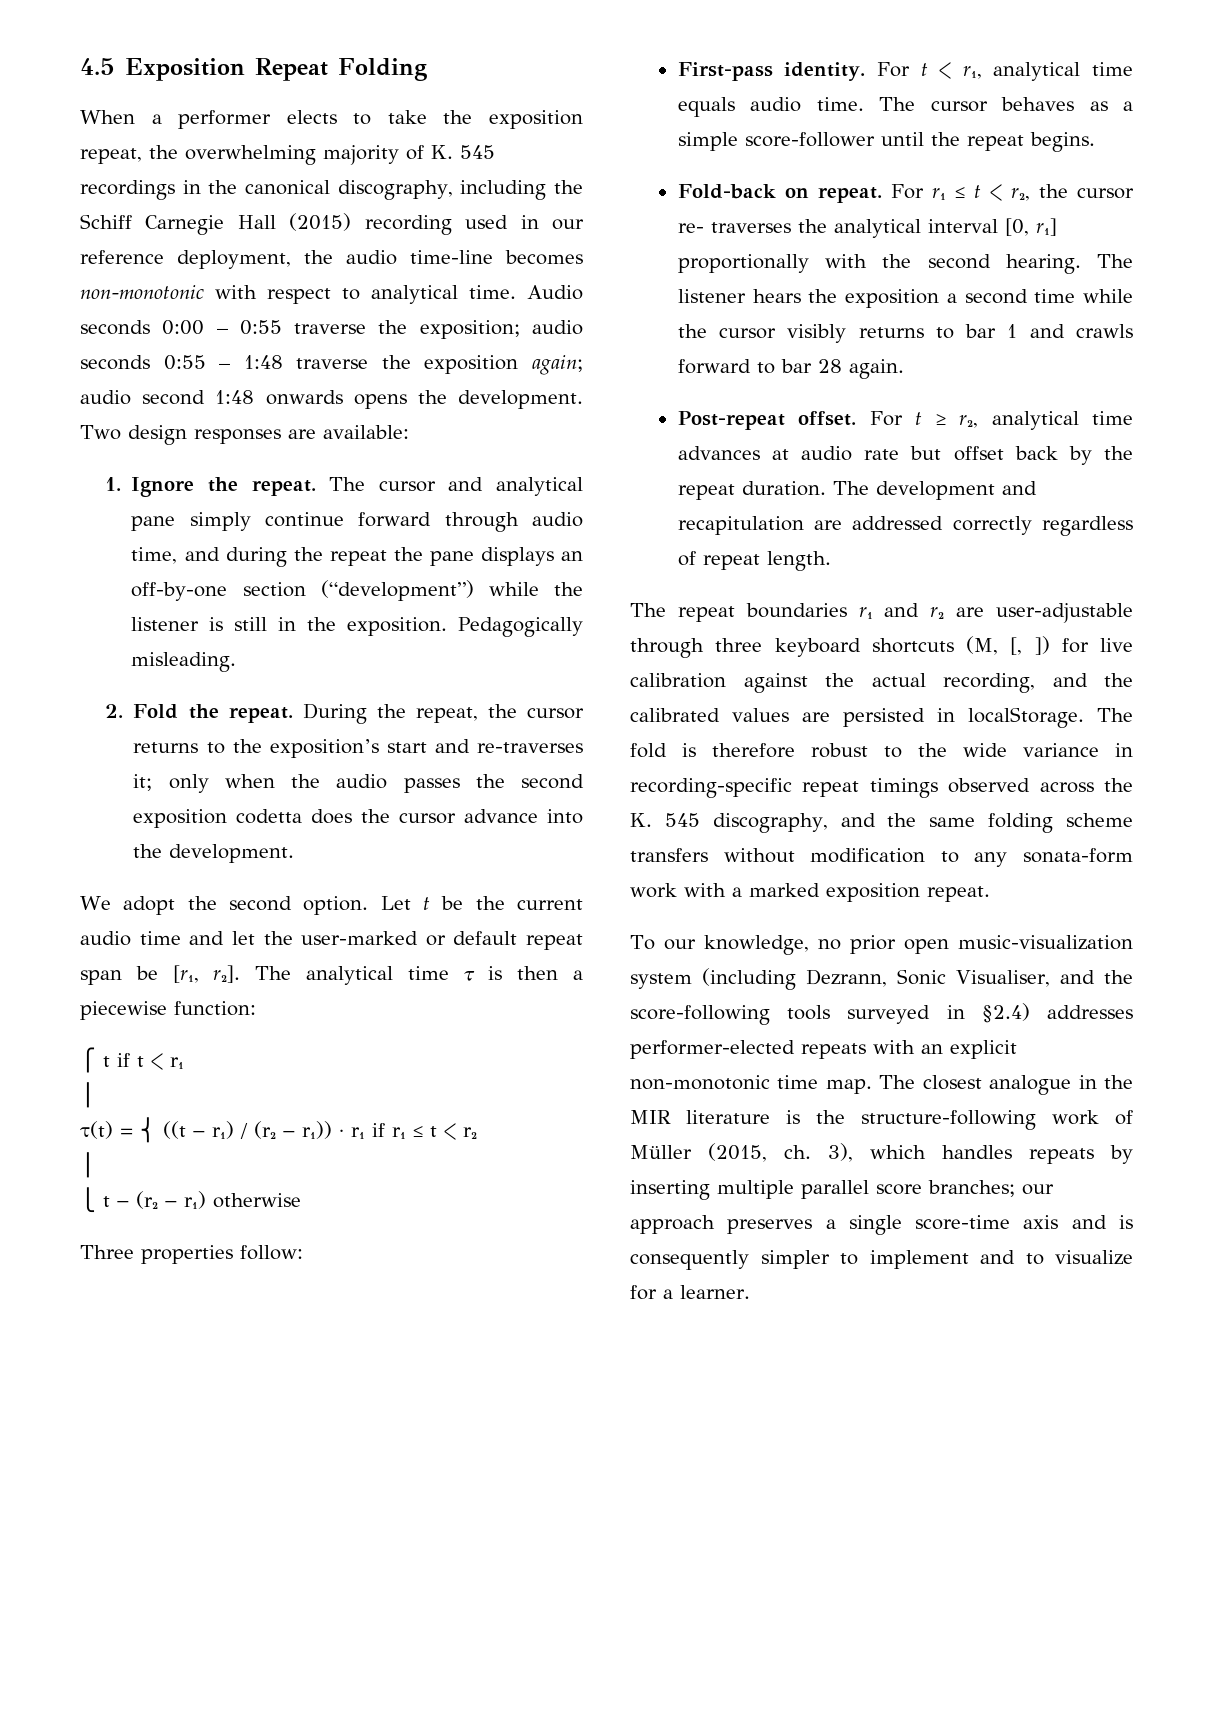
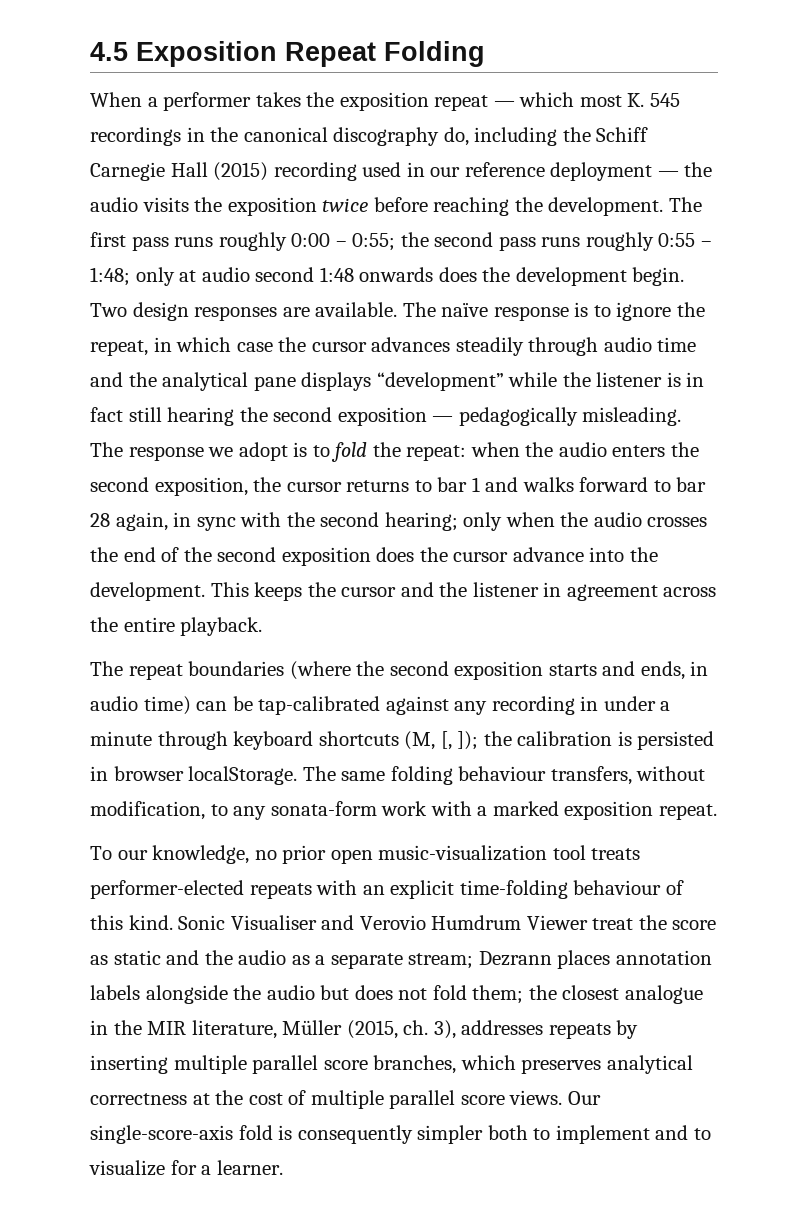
[286,110,583,129] [80,145,424,165] elects to take the exposition repeat, the overwhelming majority of -> [255,92,622,111] takes the exposition repeat — which most
[337,180,453,200] discography, -> [333,127,469,146] discography do,
[177,250,583,269] [80,285,583,304] [80,320,583,339] [80,355,583,375] [80,390,583,409] [80,425,409,445] [105,477,583,497] [131,512,583,532] [131,547,583,567] [131,580,583,601] [131,617,584,637] [131,652,237,672] [105,703,584,724] [133,739,583,758] [133,774,584,793] [133,809,303,828] deployment, the audio time-line becomes non-monotonic with respect to analytical time. Audio seconds 0:00 – 0:55 traverse the exposition; audio seconds 0:55 – 1:48 traverse the exposition again; audio second 1:48 onwards opens the development. Two design responses are available: // 1. Ignore the repeat. The cursor and analytical pane simply continue forward through audio time, and during the repeat the pane displays an off-by-one section (“development”) while the listener is still in the exposition. Pedagogically misleading. // 2. Fold the repeat. During the repeat, the cursor returns to the exposition’s start and re-traverses it; only when the audio passes the second exposition codetta -> [550,162,713,181] [90,197,702,216] [90,232,712,251] [90,267,685,286] [90,302,705,321] [90,337,697,356] [90,372,705,391] [90,407,682,426] [90,442,699,462] [90,477,707,496] [90,512,708,531] [90,547,371,566] deployment — the audio visits the exposition twice before reaching the development. The first pass runs roughly 0:00 – 0:55; the second pass runs roughly 0:55 – 1:48; only at audio second 1:48 onwards does the development begin. Two design responses are available. The naïve response is to ignore the repeat, in which case the cursor advances steadily through audio time and the analytical pane displays “development” while the listener is in fact still hearing the second exposition — pedagogically misleading. The response we adopt is to fold the repeat: when the audio enters the second exposition, the cursor returns to bar 1 and walks forward to bar 28 again, in sync with the second hearing; only when the audio crosses the end of the second exposition
[80,896,584,915] [80,931,583,950] [80,965,583,985] [80,1001,256,1020] [80,1047,184,1073] [80,1082,96,1108] [80,1117,477,1143] [80,1152,96,1178] [80,1187,301,1213] [80,1245,303,1264] [677,62,1133,81] [677,97,1133,117] [677,132,1095,152] [677,184,1134,203] [677,218,1057,238] [677,254,1133,274] [677,289,1133,308] [677,324,1133,343] [677,359,904,379] [677,411,1133,430] [677,446,1133,465] [677,481,1037,500] [677,516,1133,536] [677,551,831,571] [630,603,1133,623] [630,636,1133,658] [630,673,1133,693] [630,708,830,722] // We adopt the second option. Let t be the current audio time and let the user-marked or default repeat span be [r₁, r₂]. The analytical time τ is then a piecewise function: // ⎧ t if t < r₁ // ⎪ // τ(t) = ⎨ ((t − r₁) / (r₂ − r₁)) · r₁ if r₁ ≤ t < r₂ // ⎪ // ⎩ t − (r₂ − r₁) otherwise // Three properties follow: // First-pass identity. For t < r₁, analytical time equals audio time. The cursor behaves as a simple score-follower until the repeat begins. // Fold-back on repeat. For r₁ ≤ t < r₂, the cursor re- traverses the analytical interval [0, r₁] proportionally with the second hearing. The listener hears the exposition a second time while the cursor visibly returns to bar 1 and crawls forward to bar 28 again. // Post-repeat offset. For t ≥ r₂, analytical time advances at audio rate but offset back by the repeat duration. The development and recapitulation are addressed correctly regardless of repeat length. // The repeat boundaries r₁ and r₂ are user-adjustable through three keyboard shortcuts (M, [, ]) for live calibration against the actual recording, and the calibrated values are -> [210,582,717,601] [90,617,263,636] [90,661,709,680] [90,696,671,715] [90,731,632,750] This keeps the cursor and the listener in agreement across the entire playback. // The repeat boundaries (where the second exposition starts and ends, in audio time) can be tap-calibrated against any recording in under a minute through keyboard shortcuts (M, [, ]); the calibration is
(955, 715) none -> [113,766,184,781] browser
[630,743,1133,758] [630,778,1133,798] [630,813,1133,833] [630,848,926,863] fold is therefore robust to the wide variance in recording-specific repeat timings observed across the K. 545 discography, and the same folding scheme transfers without modification -> [341,766,706,785] [90,801,205,820] same folding behaviour transfers, without modification,
[630,968,1133,990] [630,1003,1133,1025] system (including Dezrann, Sonic Visualiser, and the score-following tools surveyed in §2.4) addresses -> [552,845,641,860] tool treats
[630,1075,916,1094] non-monotonic time map. The -> [459,880,684,899] [90,915,717,930] [90,950,712,969] [90,985,557,1004] time-folding behaviour of this kind. Sonic Visualiser and Verovio Humdrum Viewer treat the score as static and the audio as a separate stream; Dezrann places annotation labels alongside the audio but does not fold them; the
[686,1110,1133,1130] literature is the structure-following work of -> [191,1020,277,1039] literature,
[870,1145,1012,1159] which handles -> [461,1020,544,1035] addresses
[928,1180,1054,1197] [630,1215,1107,1235] branches; our approach preserves a single score-time axis and -> [373,1055,693,1074] [90,1090,601,1109] [90,1125,273,1144] branches, which preserves analytical correctness at the cost of multiple parallel score views. Our single-score-axis fold
(830, 1259) none -> [487,1125,528,1140] both

